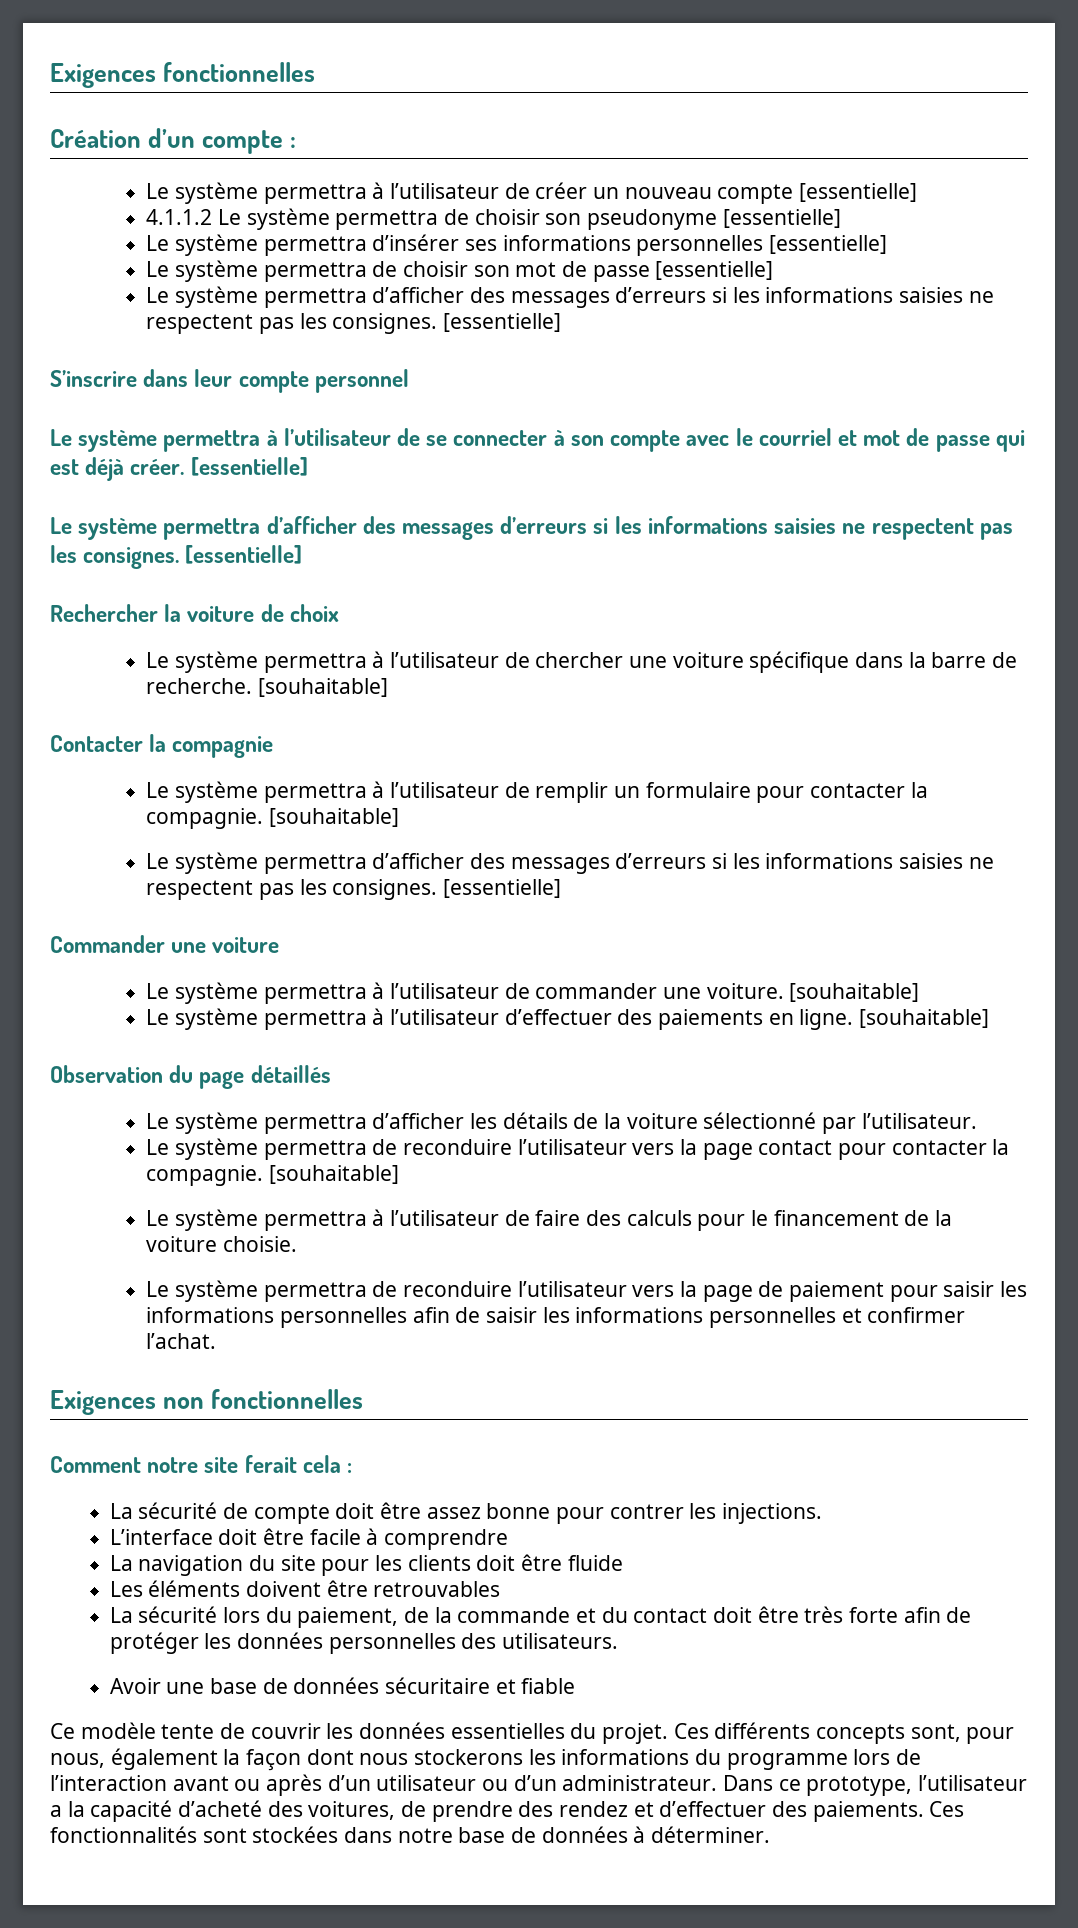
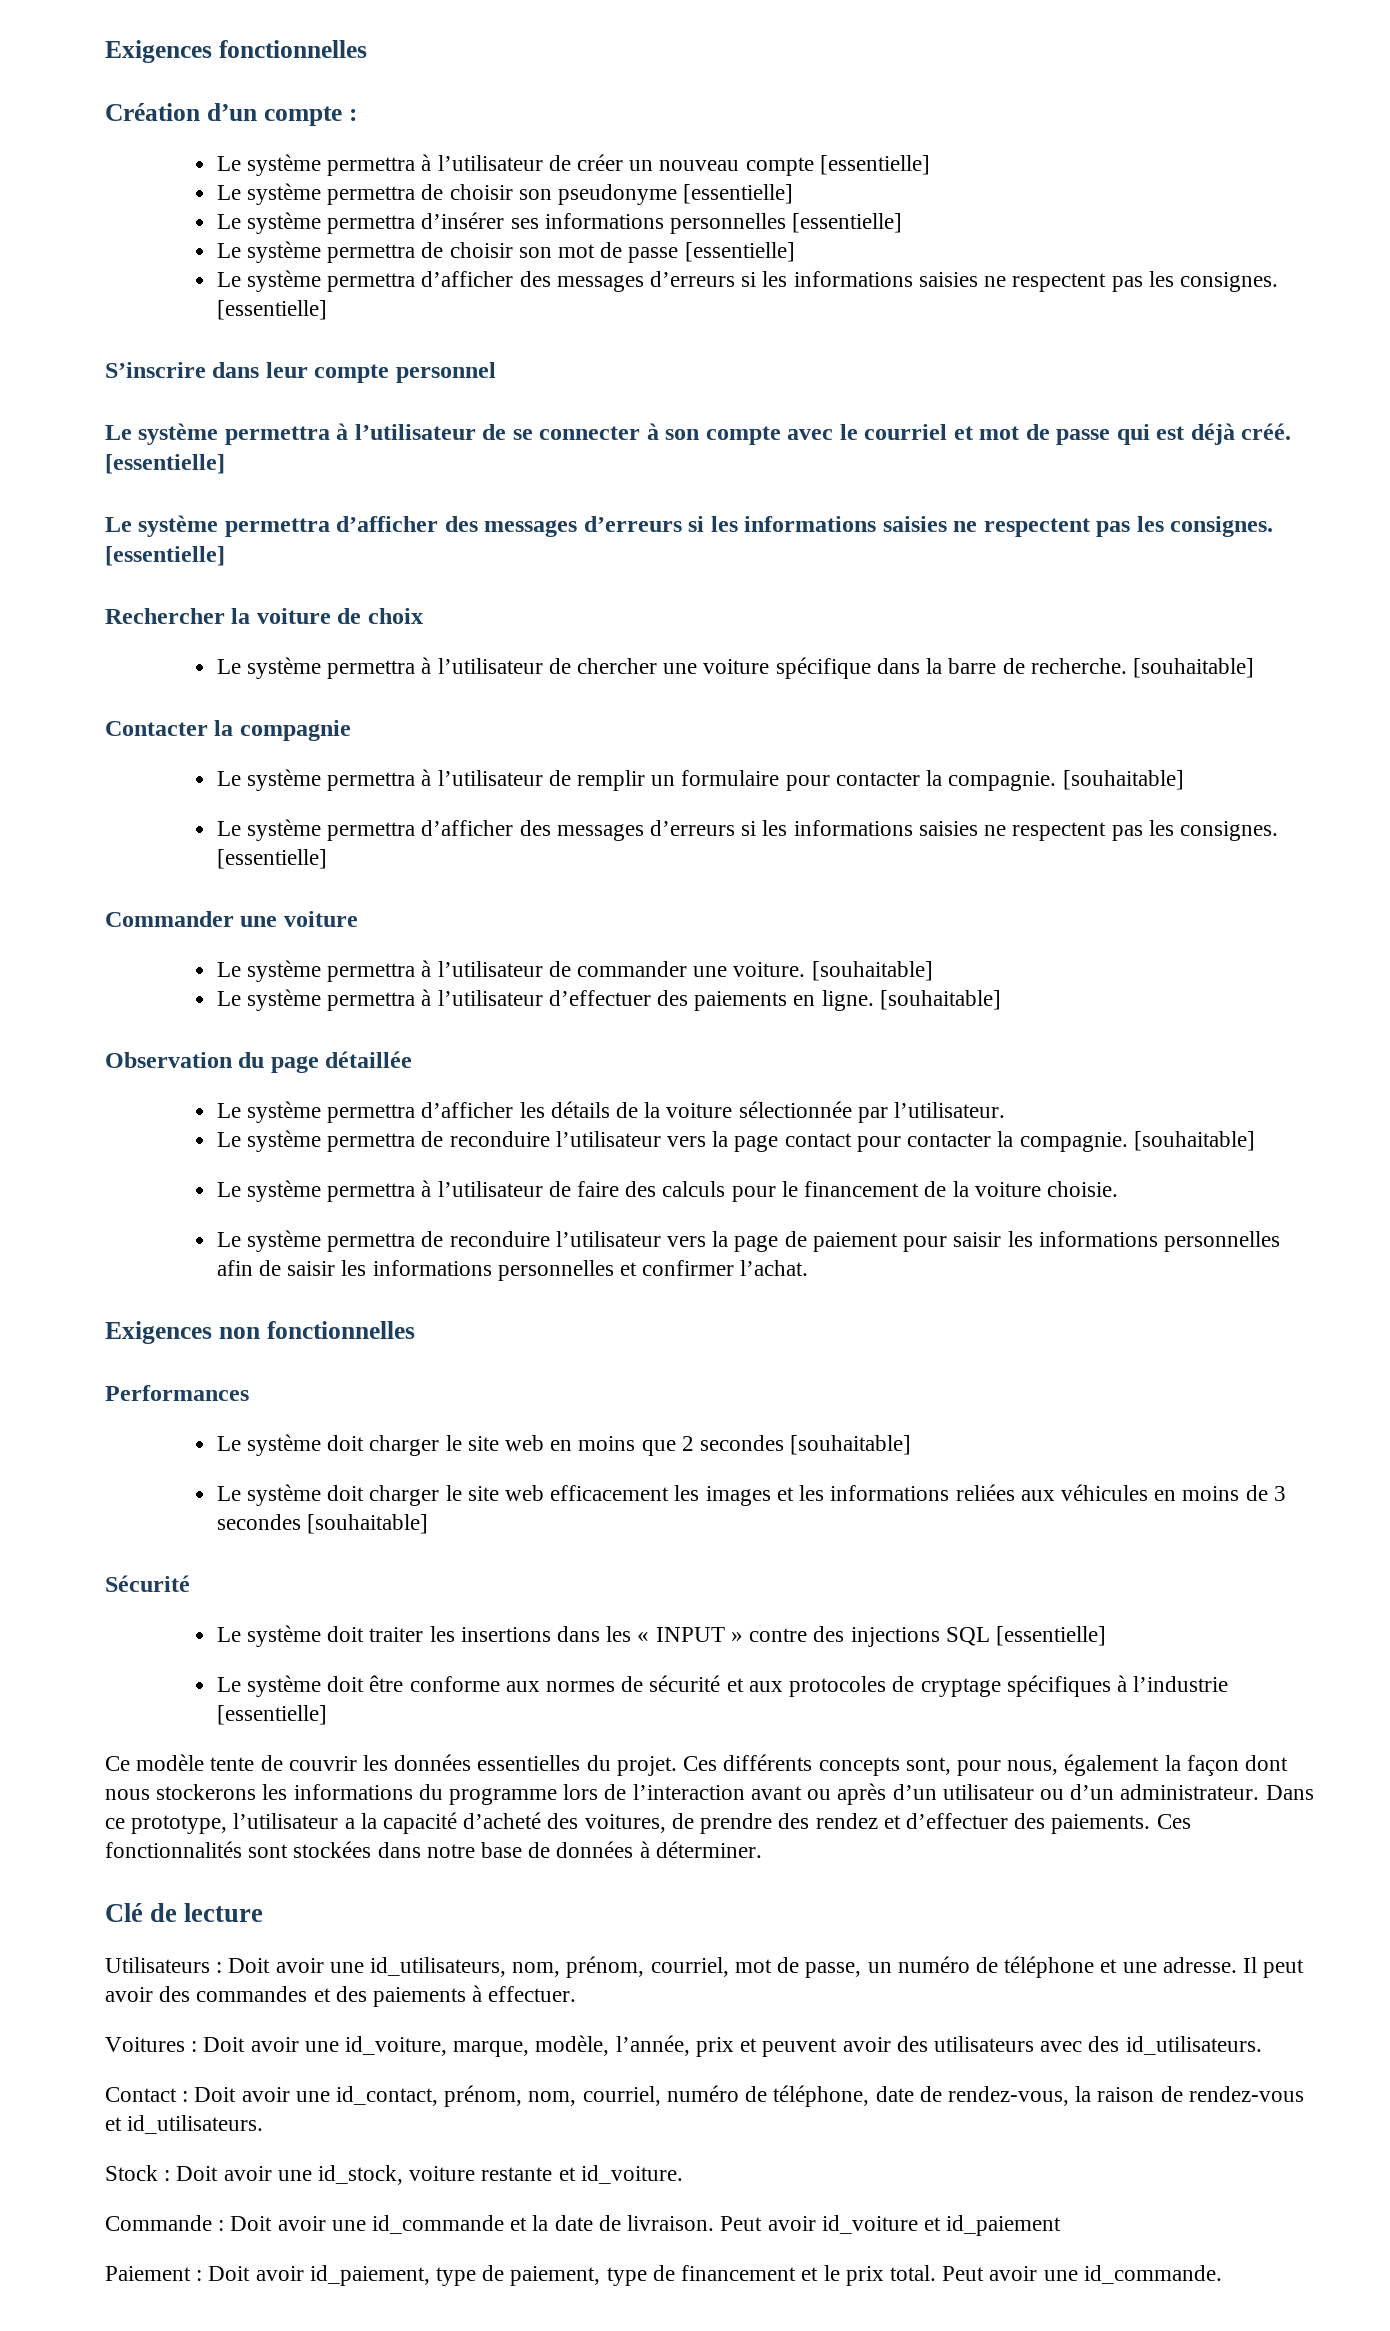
[146,209,213,225] 4.1.1.2 -> (930, 165) none
[130,459,185,475] créer. -> [1241,423,1292,440] créé.
[250,1065,331,1083] détaillés -> [325,1051,413,1068] détaillée
[703,1112,817,1129] sélectionné -> [738,1101,852,1118] sélectionnée
[50,1455,353,1473] [109,1502,823,1524] [109,1528,509,1550] [109,1554,623,1576] [109,1580,501,1597] [109,1606,972,1628] [109,1632,619,1654] [109,1677,576,1694] Comment notre site ferait cela : // La sécurité de compte doit être assez bonne pour contrer les injections. // L’interface doit être facile à comprendre // La navigation du site pour les clients doit être fluide // Les éléments doivent être retrouvables // La sécurité lors du paiement, de la commande et du contact doit être très forte afin de protéger les données personnelles des utilisateurs. // Avoir une base de données sécuritaire et fiable -> [105,1385,249,1401] [216,1434,912,1456] [216,1484,1286,1506] [216,1514,429,1534] [105,1575,190,1592] [216,1625,1106,1647] [216,1675,1229,1697] [216,1705,327,1725] Performances // Le système doit charger le site web en moins que 2 secondes [souhaitable] // Le système doit charger le site web efficacement les images et les informations reliées aux véhicules en moins de 3 secondes [souhaitable] // Sécurité // Le système doit traiter les insertions dans les « INPUT » contre des injections SQL [essentielle] // Le système doit être conforme aux normes de sécurité et aux protocoles de cryptage spécifiques à l’industrie [essentielle]
(771, 1834) none -> [105,1903,264,1922] [105,1956,1305,1978] [105,1985,577,2007] [105,2035,1262,2057] [105,2085,1304,2107] [105,2115,264,2134] [105,2165,683,2185] [105,2215,1062,2236] [105,2265,1222,2286] // Clé de lecture // Utilisateurs : Doit avoir une id_utilisateurs, nom, prénom, courriel, mot de passe, un numéro de téléphone et une adresse. Il peut avoir des commandes et des paiements à effectuer. // Voitures : Doit avoir une id_voiture, marque, modèle, l’année, prix et peuvent avoir des utilisateurs avec des id_utilisateurs. // Contact : Doit avoir une id_contact, prénom, nom, courriel, numéro de téléphone, date de rendez-vous, la raison de rendez-vous et id_utilisateurs. // Stock : Doit avoir une id_stock, voiture restante et id_voiture. // Commande : Doit avoir une id_commande et la date de livraison. Peut avoir id_voiture et id_paiement // Paiement : Doit avoir id_paiement, type de paiement, type de financement et le prix total. Peut avoir une id_commande.

